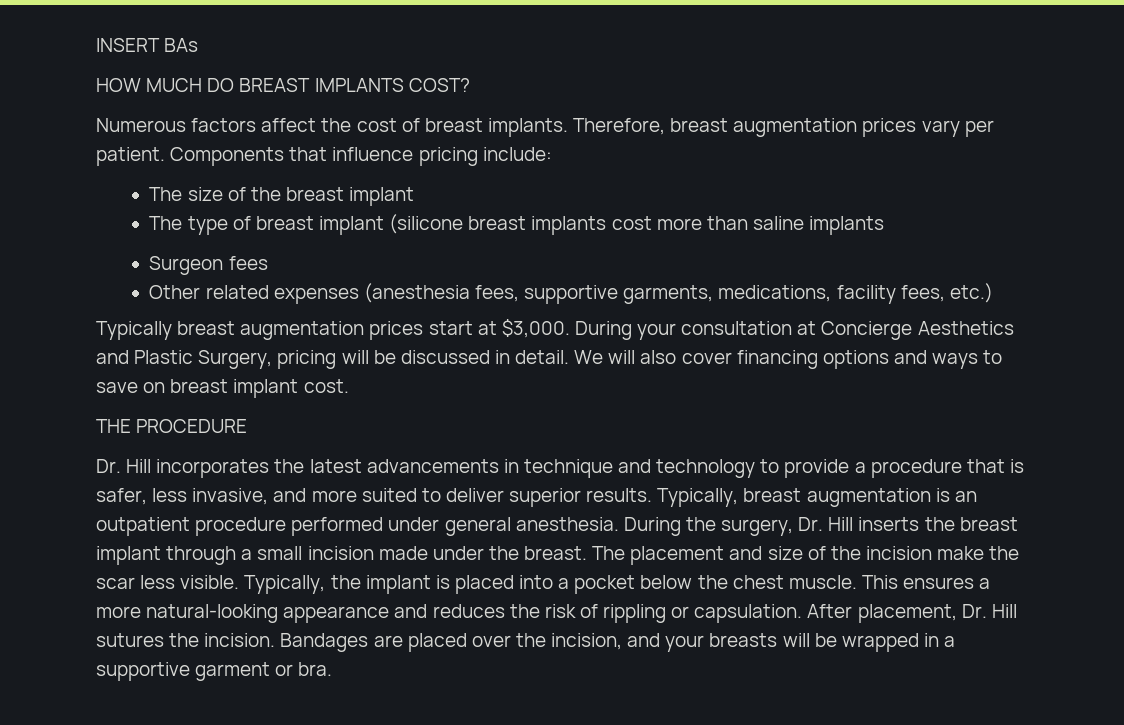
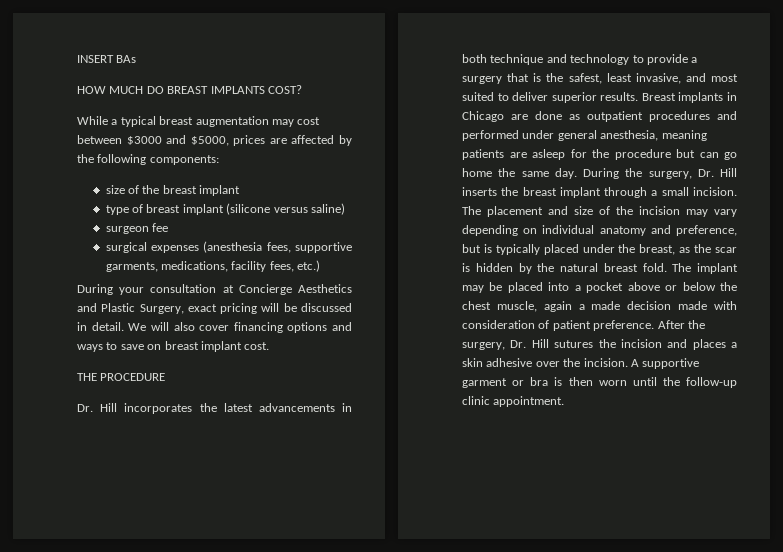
[96,118,994,137] [96,147,552,166] [149,187,183,201] Numerous factors affect the cost of breast implants. Therefore, breast augmentation prices vary per patient. Components that influence pricing include: // The -> [77,116,321,127] [77,135,352,146] [77,154,219,165] While a typical breast augmentation may cost between $3000 and $5000, prices are affected by the following components: //
[149,216,183,230] The -> (241, 190) none
[468,216,885,235] [149,256,268,275] [149,285,269,299] breast implants cost more than saline implants // Surgeon fees // Other related -> [273,203,345,215] [105,223,169,234] [105,242,147,253] versus saline) // surgeon fee // surgical
[96,319,570,340] Typically breast augmentation prices start at $3,000. -> (321, 266) none
(273, 359) none -> [187,304,217,312] exact
(519, 466) none -> [462,54,487,63] both
[870,459,962,478] procedure -> [462,76,502,84] surgery
[96,488,188,505] safer, less -> [546,73,632,84] the safest, least
[311,490,357,502] more -> [711,74,738,82] most
[657,488,977,507] [96,517,619,536] Typically, breast augmentation is an outpatient procedure performed under general anesthesia. -> [641,92,737,103] [462,111,737,122] [462,130,707,141] [462,149,737,160] [462,168,577,179] Breast implants in Chicago are done as outpatient procedures and performed under general anesthesia, meaning patients are asleep for the procedure but can go home the same day.
[307,546,588,560] incision made under the breast. -> [693,187,737,196] incision.
[937,546,1020,560] [96,575,450,594] make the scar less visible. Typically, the implant is -> [686,209,737,217] [462,225,737,236] [462,244,737,255] [462,263,738,274] [462,282,503,293] may vary depending on individual anatomy and preference, but is typically placed under the breast, as the scar is hidden by the natural breast fold. The implant may be
(636, 584) none -> [627,282,678,291] above or
[788,575,991,589] [96,604,1017,623] [96,633,956,652] [96,662,333,681] muscle. This ensures a more natural-looking appearance and reduces the risk of rippling or capsulation. After placement, Dr. Hill sutures the incision. Bandages are placed over the incision, and your breasts will be wrapped in a supportive garment or bra. -> [496,301,737,312] [462,320,705,331] [462,339,737,350] [462,358,700,369] [462,377,737,388] [462,396,565,407] muscle, again a made decision made with consideration of patient preference. After the surgery, Dr. Hill sutures the incision and places a skin adhesive over the incision. A supportive garment or bra is then worn until the follow-up clinic appointment.

